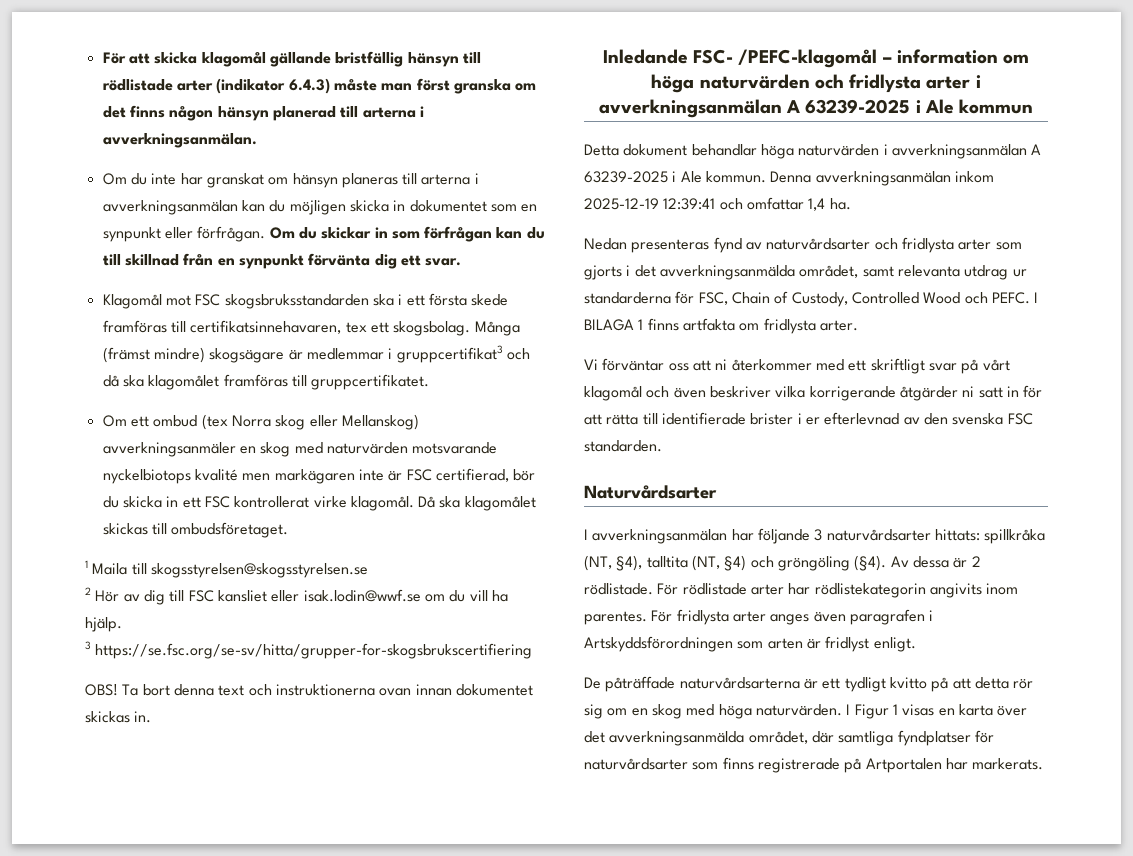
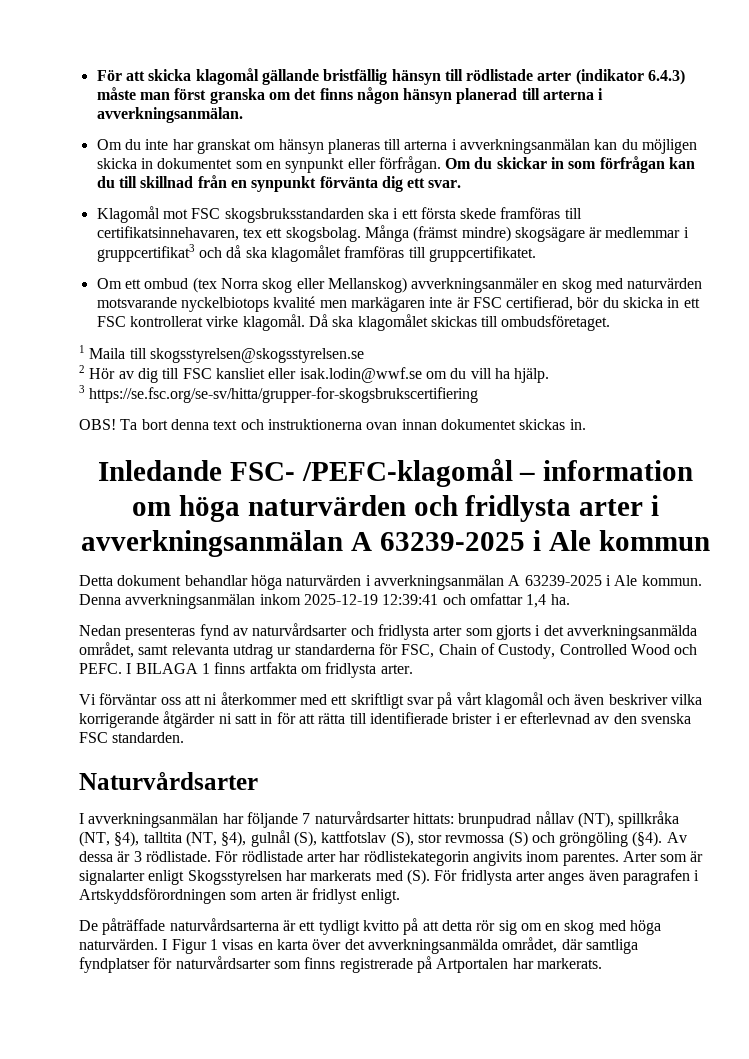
[814,529,823,541] 3 -> [302,813,311,824] 7
(980, 535) none -> [458,811,614,828] brunpudrad nållav (NT),
[724,555,747,571] §4) -> [221,830,528,847] §4), gulnål (S), kattfotslav (S), stor revmossa (S)
[971,556,981,567] 2 -> [133,851,142,862] 3
(647, 618) none -> [622,851,704,862] [79,869,430,885] Arter som är signalarter enligt Skogsstyrelsen har markerats med (S).

